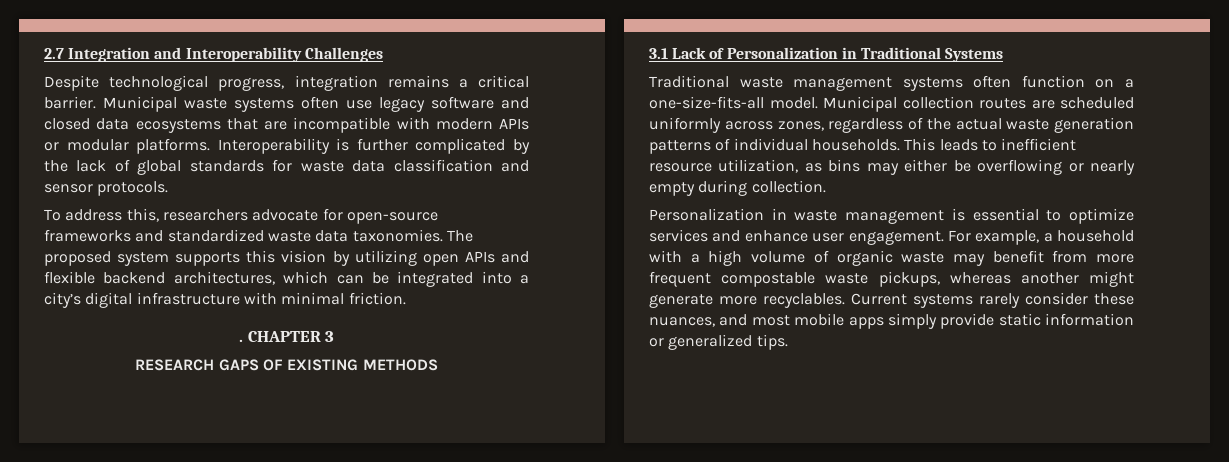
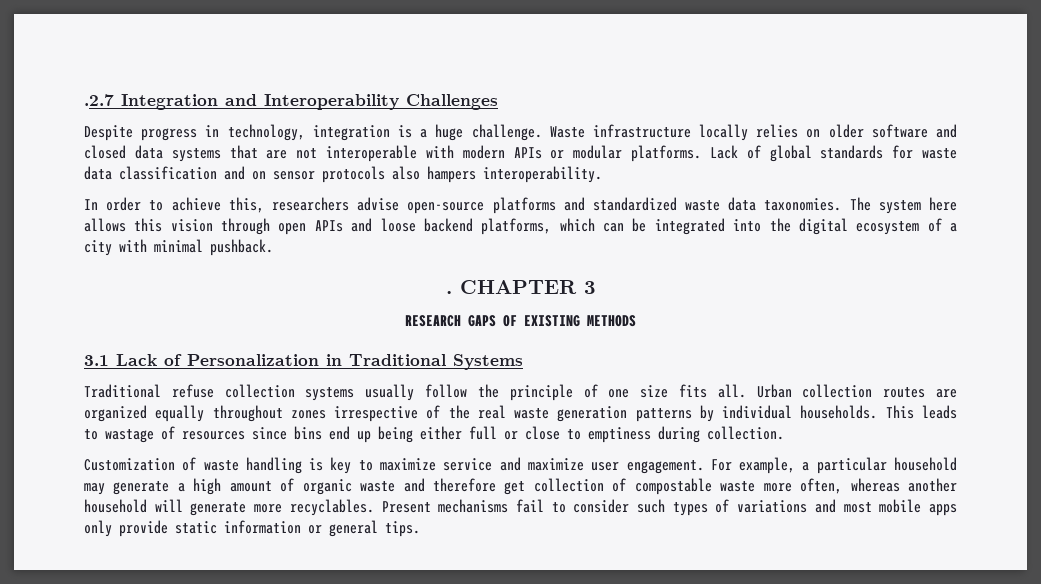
[44,48,64,59] 2.7 -> [84,94,114,106] .2.7
[109,75,530,91] [44,96,425,112] technological progress, integration remains a critical barrier. Municipal waste systems often use legacy -> [141,124,864,141] progress in technology, integration is a huge challenge. Waste infrastructure locally relies on older
[135,119,221,133] ecosystems -> [171,148,221,162] systems
[293,117,391,133] incompatible -> [296,145,418,162] not interoperable
[217,138,530,154] [44,160,107,172] Interoperability is further complicated by the lack -> [709,145,738,159] Lack
[44,181,169,196] [44,208,438,224] [44,229,131,242] sensor protocols. // To address this, researchers advocate for open-source frameworks -> [252,166,602,183] [84,197,556,214] on sensor protocols also hampers interoperability. // In order to achieve this, researchers advise open-source platforms
[44,250,529,266] [44,271,275,285] proposed system supports this vision by utilizing open APIs and flexible backend architectures, -> [878,197,957,214] [84,218,552,235] system here allows this vision through open APIs and loose backend platforms,
[520,275,529,284] [44,292,240,308] a city’s digital infrastructure -> [769,218,957,235] [84,240,112,256] the digital ecosystem of a city
[348,292,406,305] friction. -> [210,239,273,256] pushback.
[739,75,1134,91] [649,96,1134,112] [649,117,904,133] waste management systems often function on a one-size-fits-all model. Municipal collection routes are scheduled uniformly across zones, regardless -> [171,384,957,401] [84,405,419,422] refuse collection systems usually follow the principle of one size fits all. Urban collection routes are organized equally throughout zones irrespective
[955,118,1002,130] actual -> [477,405,506,419] real
[715,138,731,151] of -> [699,405,714,422] by
[1001,138,1077,151] [649,159,1135,175] [649,180,826,196] [649,208,1134,224] [649,229,808,242] inefficient resource utilization, as bins may either be overflowing or nearly empty during collection. // Personalization in waste management is essential to optimize services and enhance -> [105,426,784,443] [84,457,584,474] wastage of resources since bins end up being either full or close to emptiness during collection. // Customization of waste handling is key to maximize service and maximize
[1057,230,1134,242] [649,250,682,263] household with -> [816,457,957,474] [84,481,170,495] particular household may generate
[751,251,806,263] volume -> [229,481,272,492] amount
[952,250,1134,266] [649,271,1134,287] [649,292,1134,308] [649,317,715,327] may benefit from more frequent compostable waste pickups, whereas another might generate more recyclables. Current systems rarely consider these nuances, -> [403,478,958,495] [84,499,808,516] and therefore get collection of compostable waste more often, whereas another household will generate more recyclables. Present mechanisms fail to consider such types of variations
[887,313,937,329] simply -> [84,520,112,537] only
[668,334,753,350] generalized -> [329,520,378,537] general

